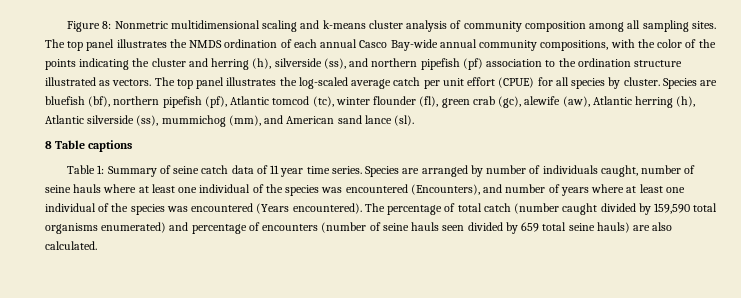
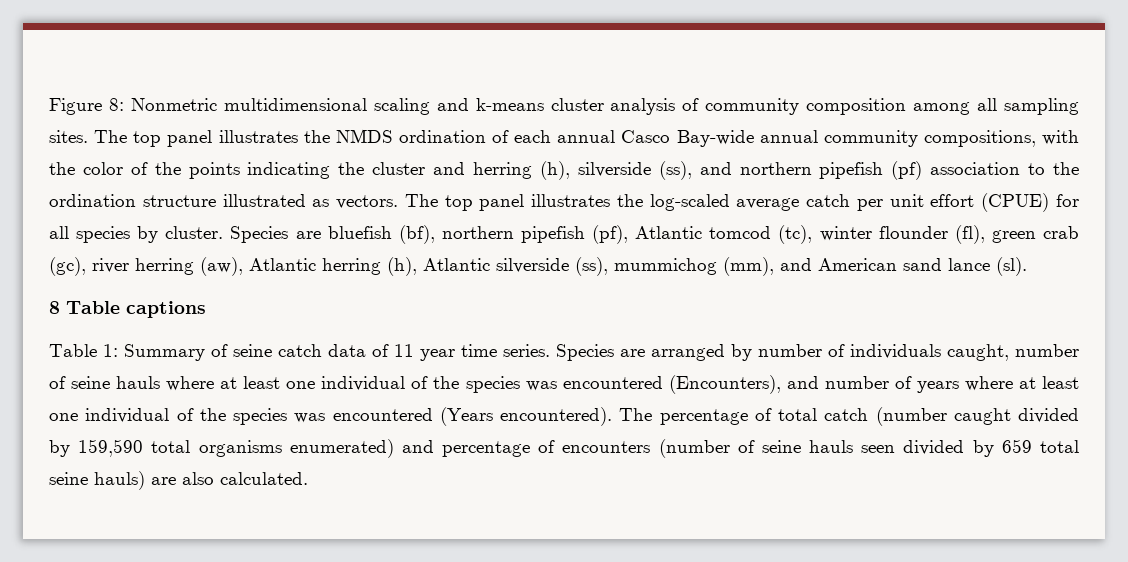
[524,96,561,105] alewife -> [92,258,194,275] river herring

